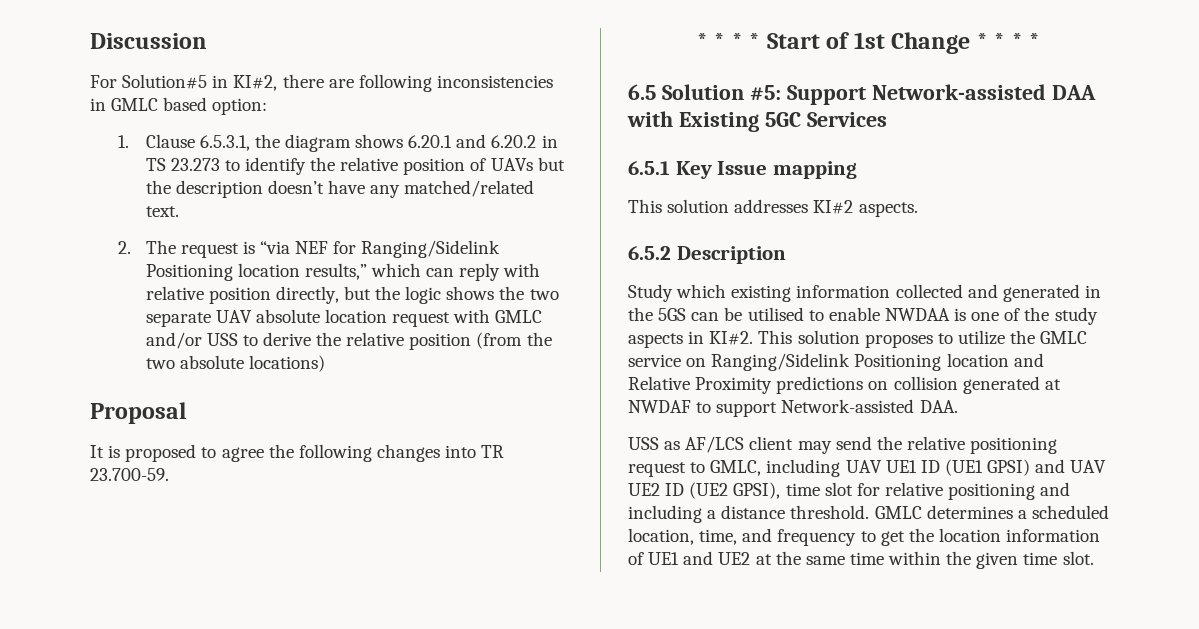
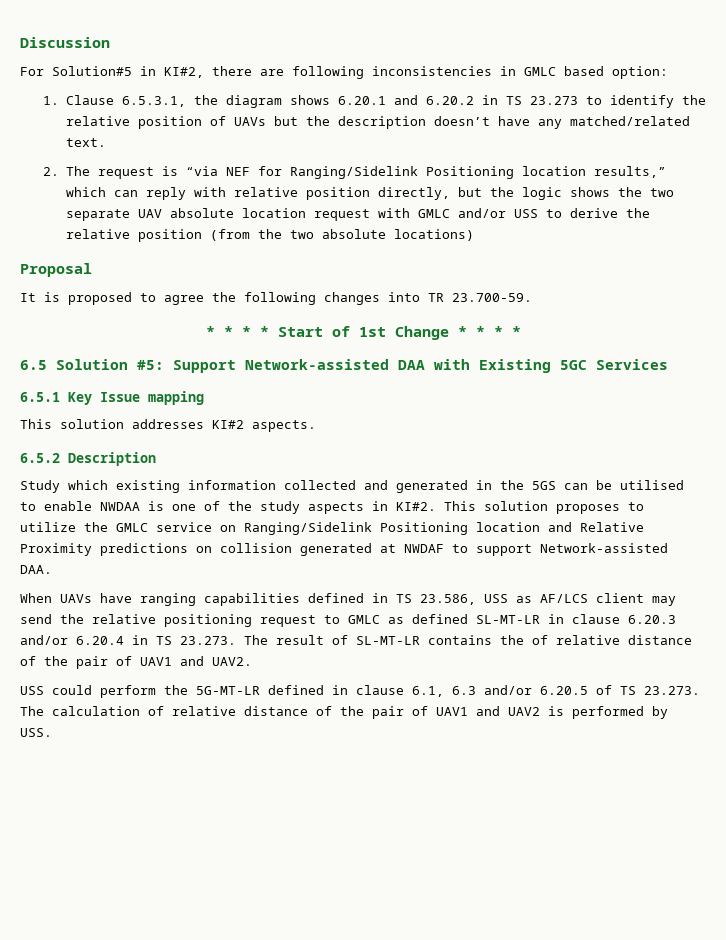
(958, 406) none -> [20,593,476,606] When UAVs have ranging capabilities defined in TS 23.586,
[710,459,1107,477] [628,482,1071,500] [628,505,1109,523] [628,528,1101,546] [628,551,1094,569] GMLC, including UAV UE1 ID (UE1 GPSI) and UAV UE2 ID (UE2 GPSI), time slot for relative positioning and including a distance threshold. GMLC determines a scheduled location, time, and frequency to get the location information of UE1 and UE2 at the same time within the given time slot. -> [348,614,676,624] [20,635,692,645] [20,656,252,669] [20,685,700,698] [20,706,668,719] [20,728,52,737] GMLC as defined SL-MT-LR in clause 6.20.3 and/or 6.20.4 in TS 23.273. The result of SL-MT-LR contains the of relative distance of the pair of UAV1 and UAV2. // USS could perform the 5G-MT-LR defined in clause 6.1, 6.3 and/or 6.20.5 of TS 23.273. The calculation of relative distance of the pair of UAV1 and UAV2 is performed by USS.

